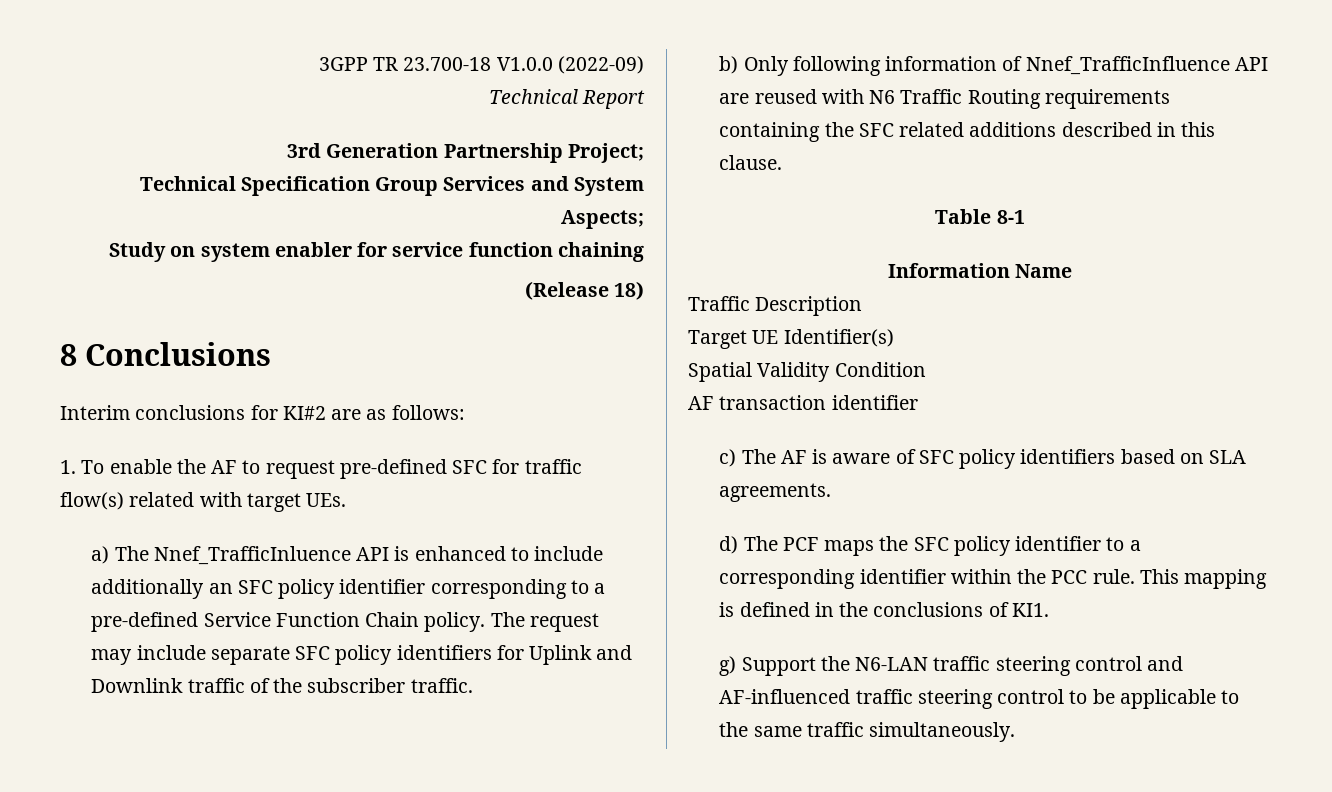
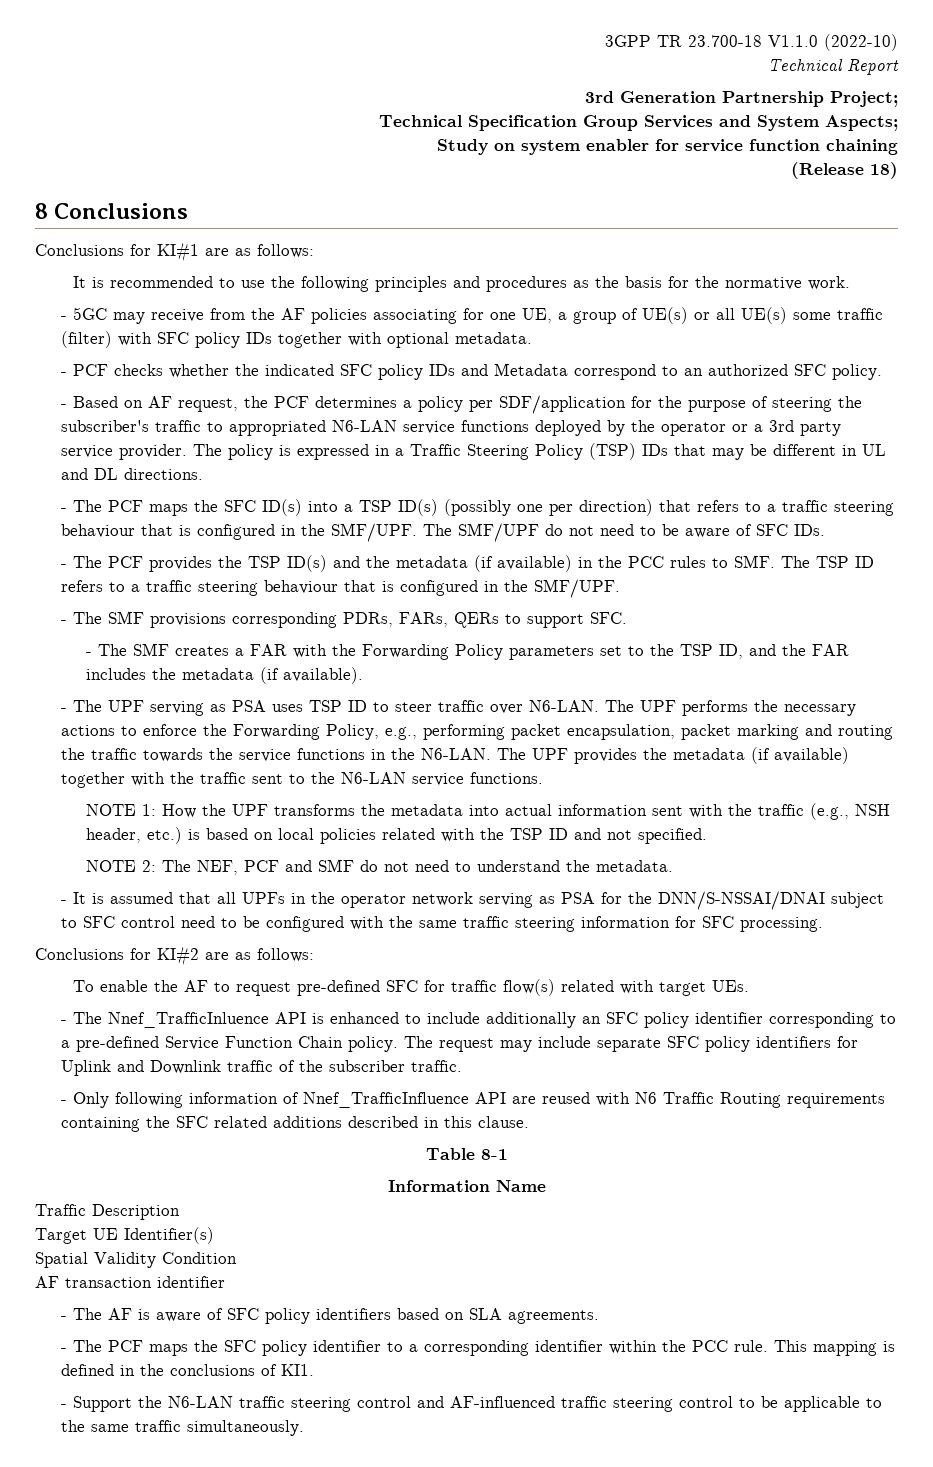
[496,56,644,74] V1.0.0 (2022-09) -> [768,34,898,51] V1.1.0 (2022-10)
[60,405,246,420] Interim conclusions -> [35,242,314,262] [72,276,850,292] [60,307,883,324] [60,331,532,348] [60,363,882,380] [60,395,862,414] [60,420,841,436] [60,443,886,460] [60,468,203,480] [60,499,894,516] [60,523,825,542] [60,555,874,572] [60,579,620,598] [60,611,627,628] [86,643,850,660] [86,667,364,684] [60,700,856,716] [60,724,893,740] [60,747,849,764] [60,772,543,788] [86,803,891,820] [86,827,708,844] [86,859,674,875] [60,891,884,910] [60,916,823,932] [35,948,124,960] Conclusions for KI#1 are as follows: // It is recommended to use the following principles and procedures as the basis for the normative work. // - 5GC may receive from the AF policies associating for one UE, a group of UE(s) or all UE(s) some traffic (filter) with SFC policy IDs together with optional metadata. // - PCF checks whether the indicated SFC policy IDs and Metadata correspond to an authorized SFC policy. // - Based on AF request, the PCF determines a policy per SDF/application for the purpose of steering the subscriber's traffic to appropriated N6-LAN service functions deployed by the operator or a 3rd party service provider. The policy is expressed in a Traffic Steering Policy (TSP) IDs that may be different in UL and DL directions. // - The PCF maps the SFC ID(s) into a TSP ID(s) (possibly one per direction) that refers to a traffic steering behaviour that is configured in the SMF/UPF. The SMF/UPF do not need to be aware of SFC IDs. // - The PCF provides the TSP ID(s) and the metadata (if available) in the PCC rules to SMF. The TSP ID refers to a traffic steering behaviour that is configured in the SMF/UPF. // - The SMF provisions corresponding PDRs, FARs, QERs to support SFC. // - The SMF creates a FAR with the Forwarding Policy parameters set to the TSP ID, and the FAR includes the metadata (if available). // - The UPF serving as PSA uses TSP ID to steer traffic over N6-LAN. The UPF performs the necessary actions to enforce the Forwarding Policy, e.g., performing packet encapsulation, packet marking and routing the traffic towards the service functions in the N6-LAN. The UPF provides the metadata (if available) together with the traffic sent to the N6-LAN service functions. // NOTE 1: How the UPF transforms the metadata into actual information sent with the traffic (e.g., NSH header, etc.) is based on local policies related with the TSP ID and not specified. // NOTE 2: The NEF, PCF and SMF do not need to understand the metadata. // - It is assumed that all UPFs in the operator network serving as PSA for the DNN/S-NSSAI/DNAI subject to SFC control need to be configured with the same traffic steering information for SFC processing. // Conclusions
[60,460,76,474] 1. -> (314, 955) none
[91,546,110,564] a) -> [60,1020,67,1024] -
[719,56,739,74] b) -> [60,1100,67,1104] -
[719,449,737,467] c) -> [60,1316,67,1320] -
[719,536,739,554] d) -> [60,1348,67,1352] -
[719,656,737,676] g) -> [60,1404,67,1408] -

